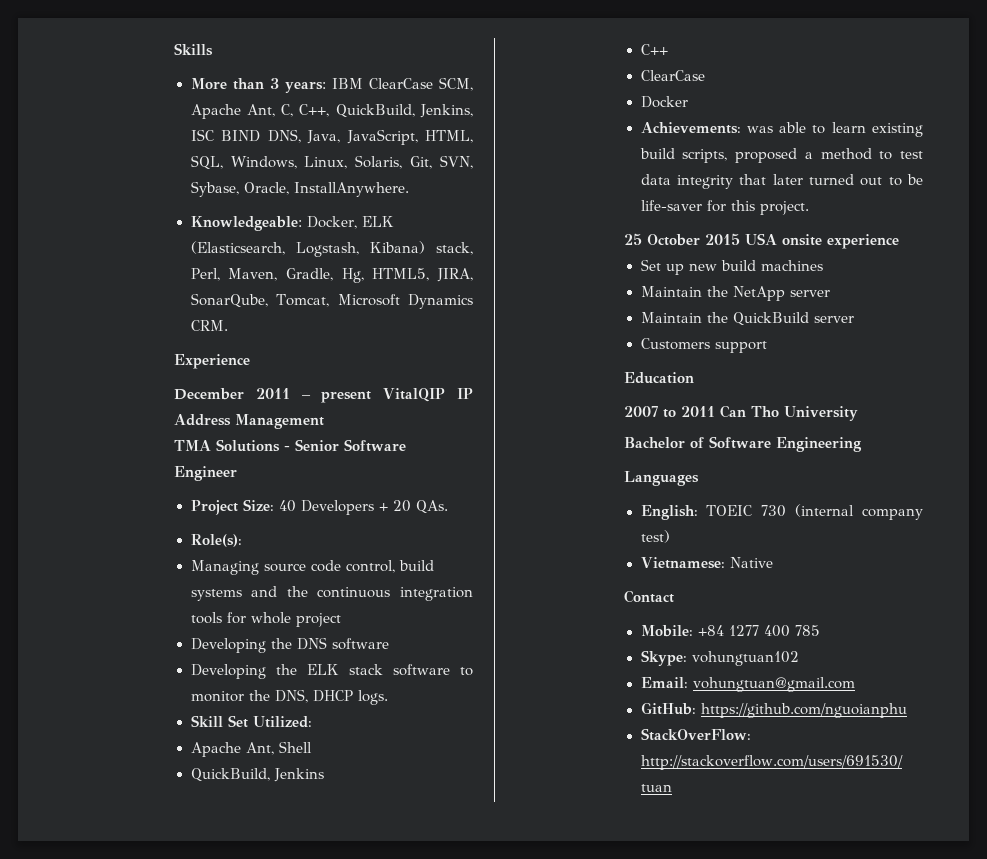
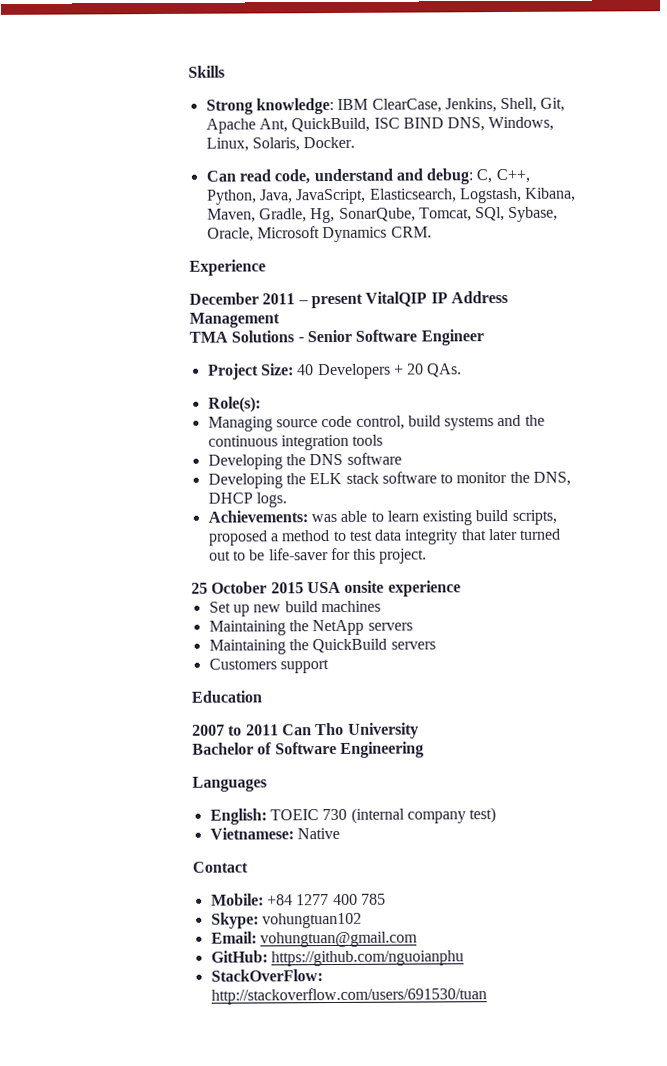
[190,77,473,93] [190,104,473,119] [190,129,473,145] [190,155,473,170] [190,181,409,197] [190,216,394,231] [190,241,473,257] [190,268,474,283] [190,293,330,308] More than 3 years: IBM ClearCase SCM, Apache Ant, C, C++, QuickBuild, Jenkins, ISC BIND DNS, Java, JavaScript, HTML, SQL, Windows, Linux, Solaris, Git, SVN, Sybase, Oracle, InstallAnywhere. // Knowledgeable: Docker, ELK (Elasticsearch, Logstash, Kibana) stack, Perl, Maven, Gradle, Hg, HTML5, JIRA, SonarQube, Tomcat, -> [205,97,566,115] [205,116,555,134] [205,136,356,152] [205,168,530,185] [206,187,577,205] [206,206,559,224] [206,227,254,242] Strong knowledge: IBM ClearCase, Jenkins, Shell, Git, Apache Ant, QuickBuild, ISC BIND DNS, Windows, Linux, Solaris, Docker. // Can read code, understand and debug: C, C++, Python, Java, JavaScript, Elasticsearch, Logstash, Kibana, Maven, Gradle, Hg, SonarQube, Tomcat, SQl, Sybase, Oracle,
[226,612,341,627] for whole project -> (384, 440) none
[190,715,312,728] [190,741,312,757] [190,768,324,782] [640,44,668,55] [640,70,705,81] [640,96,688,108] // Skill Set Utilized: // Apache Ant, Shell // QuickBuild, Jenkins // C++ // ClearCase // Docker -> (287, 500) none
[640,286,702,297] Maintain -> [208,620,286,636] Maintaining
[789,290,830,297] [640,312,702,323] server // Maintain -> [367,622,413,631] [208,639,286,655] servers // Maintaining
[813,316,854,323] server -> [390,641,436,650] servers

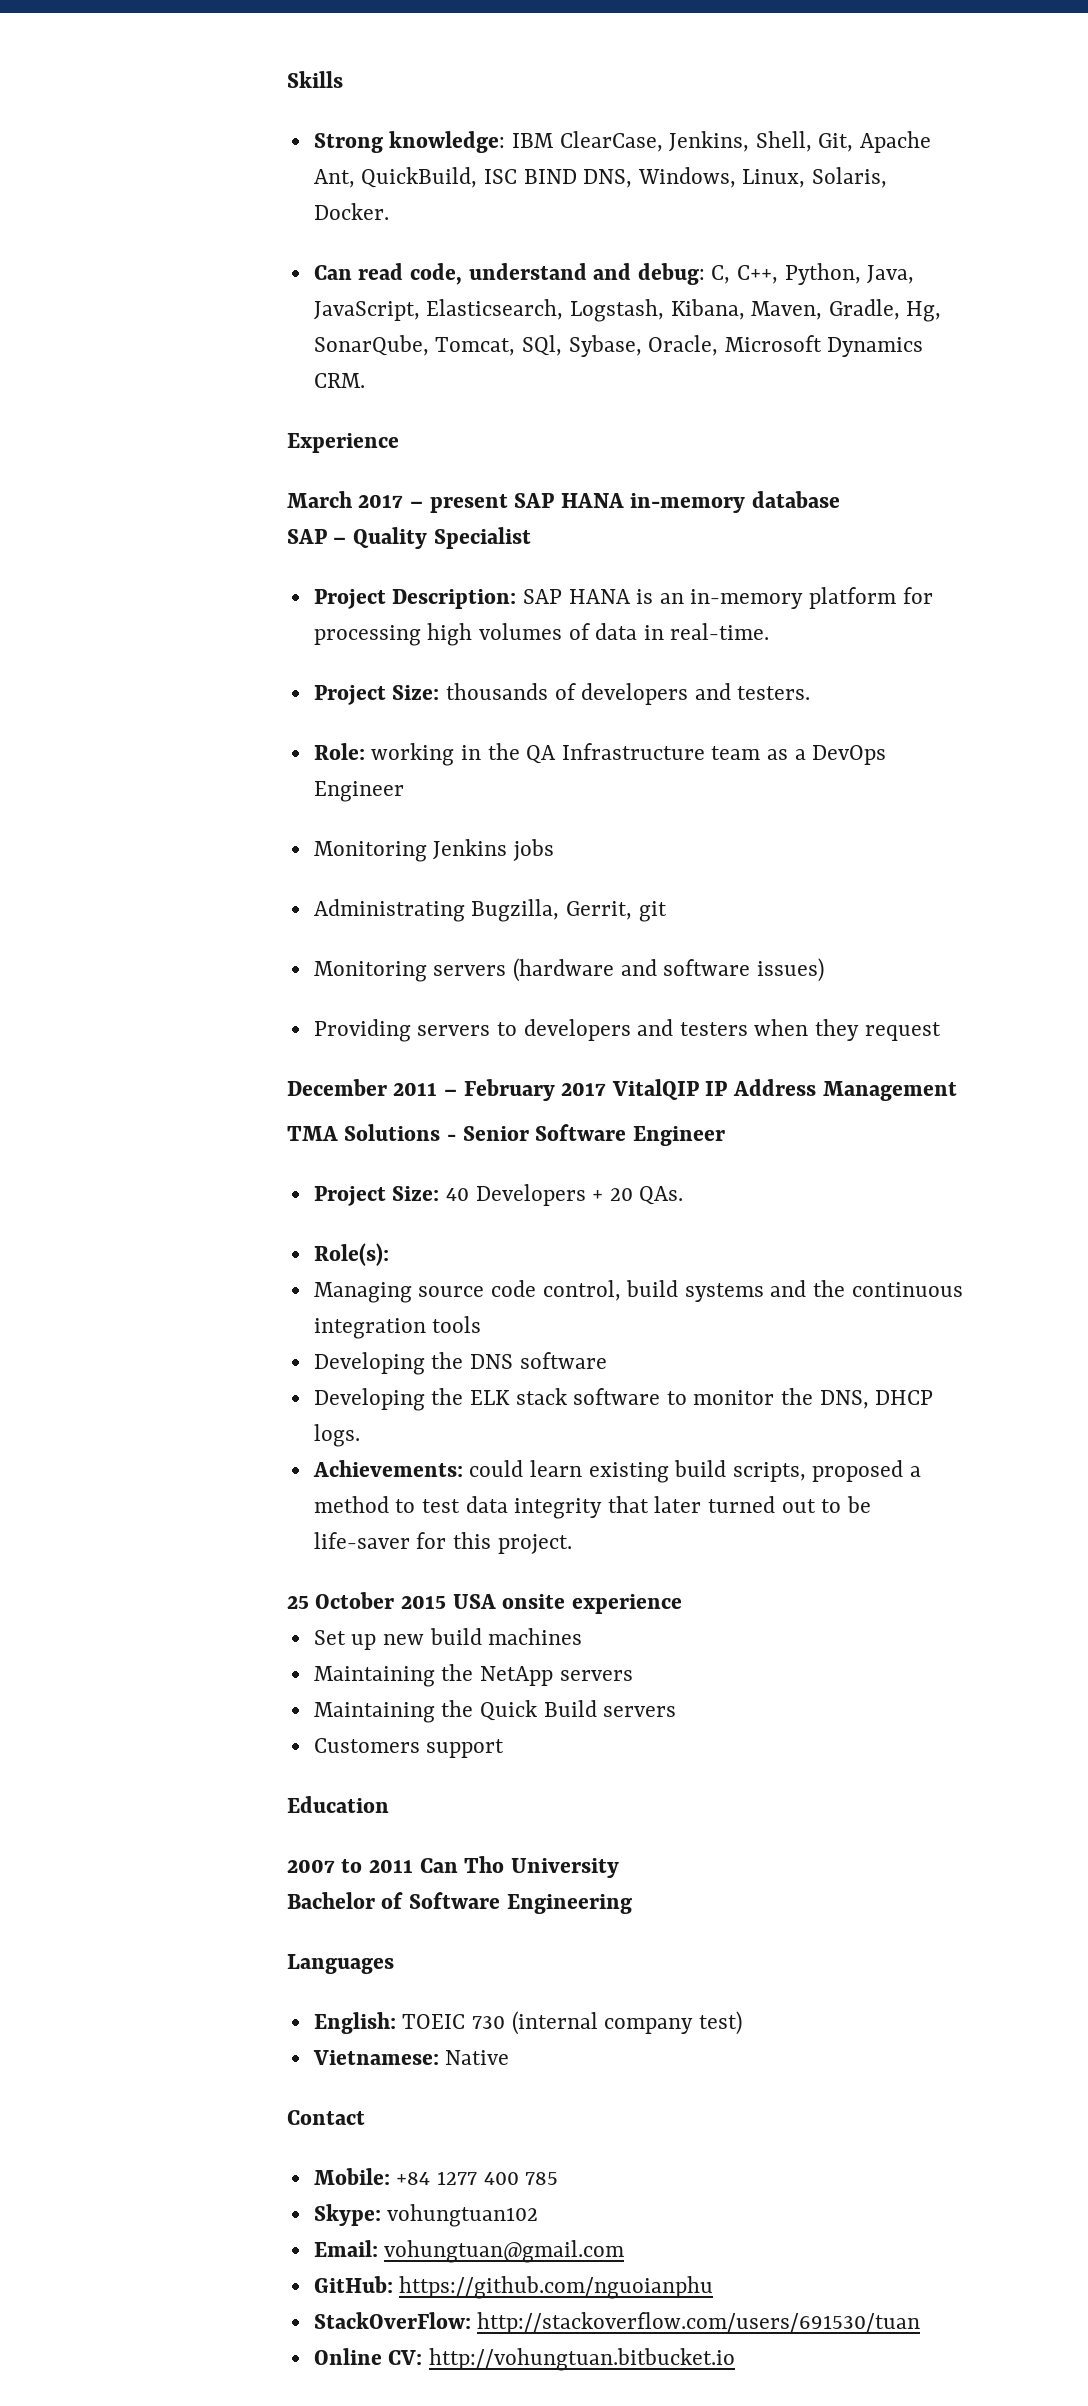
(266, 267) none -> [286,491,841,513] [286,527,531,549] [313,587,933,609] [313,623,770,646] [313,683,811,705] [313,743,887,766] [313,781,404,802] [313,839,554,862] [313,899,667,922] [313,958,824,982] [313,1019,941,1042] // March 2017 – present SAP HANA in-memory database // SAP – Quality Specialist // Project Description: SAP HANA is an in-memory platform for processing high volumes of data in real-time. // Project Size: thousands of developers and testers. // Role: working in the QA Infrastructure team as a DevOps Engineer // Monitoring Jenkins jobs // Administrating Bugzilla, Gerrit, git // Monitoring servers (hardware and software issues) // Providing servers to developers and testers when they request
[310,293,363,309] present -> [463,1079,607,1101] February 2017
[310,510,384,523] was able to -> [469,1460,524,1477] could
[312,638,388,654] QuickBuild -> [479,1700,597,1721] Quick Build
(487, 996) none -> [313,2348,735,2371] // Online CV: http://vohungtuan.bitbucket.io

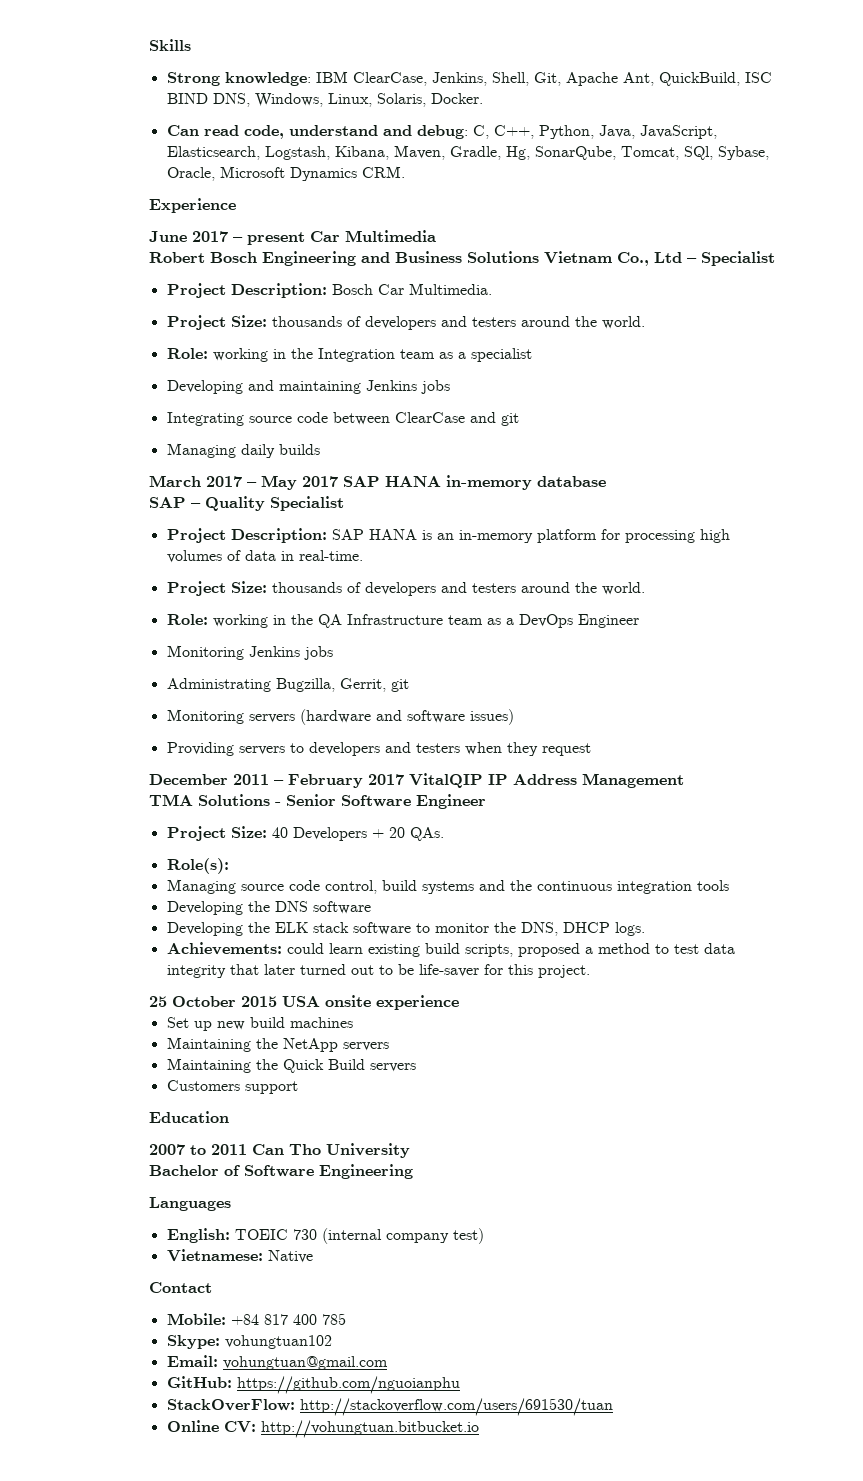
(399, 443) none -> [149,230,437,245] [149,251,776,266] [166,283,492,298] [166,315,645,330] [166,348,532,362] [166,380,450,394] [166,412,519,426] [166,443,320,458] // June 2017 – present Car Multimedia // Robert Bosch Engineering and Business Solutions Vietnam Co., Ltd – Specialist // Project Description: Bosch Car Multimedia. // Project Size: thousands of developers and testers around the world. // Role: working in the Integration team as a specialist // Developing and maintaining Jenkins jobs // Integrating source code between ClearCase and git // Managing daily builds
[429,494,508,513] present -> [261,475,339,490] May 2017
[737,686,811,700] testers. -> [471,582,645,595] testers around the world.
[436,2171,477,2185] 1277 -> [263,1314,288,1325] 817

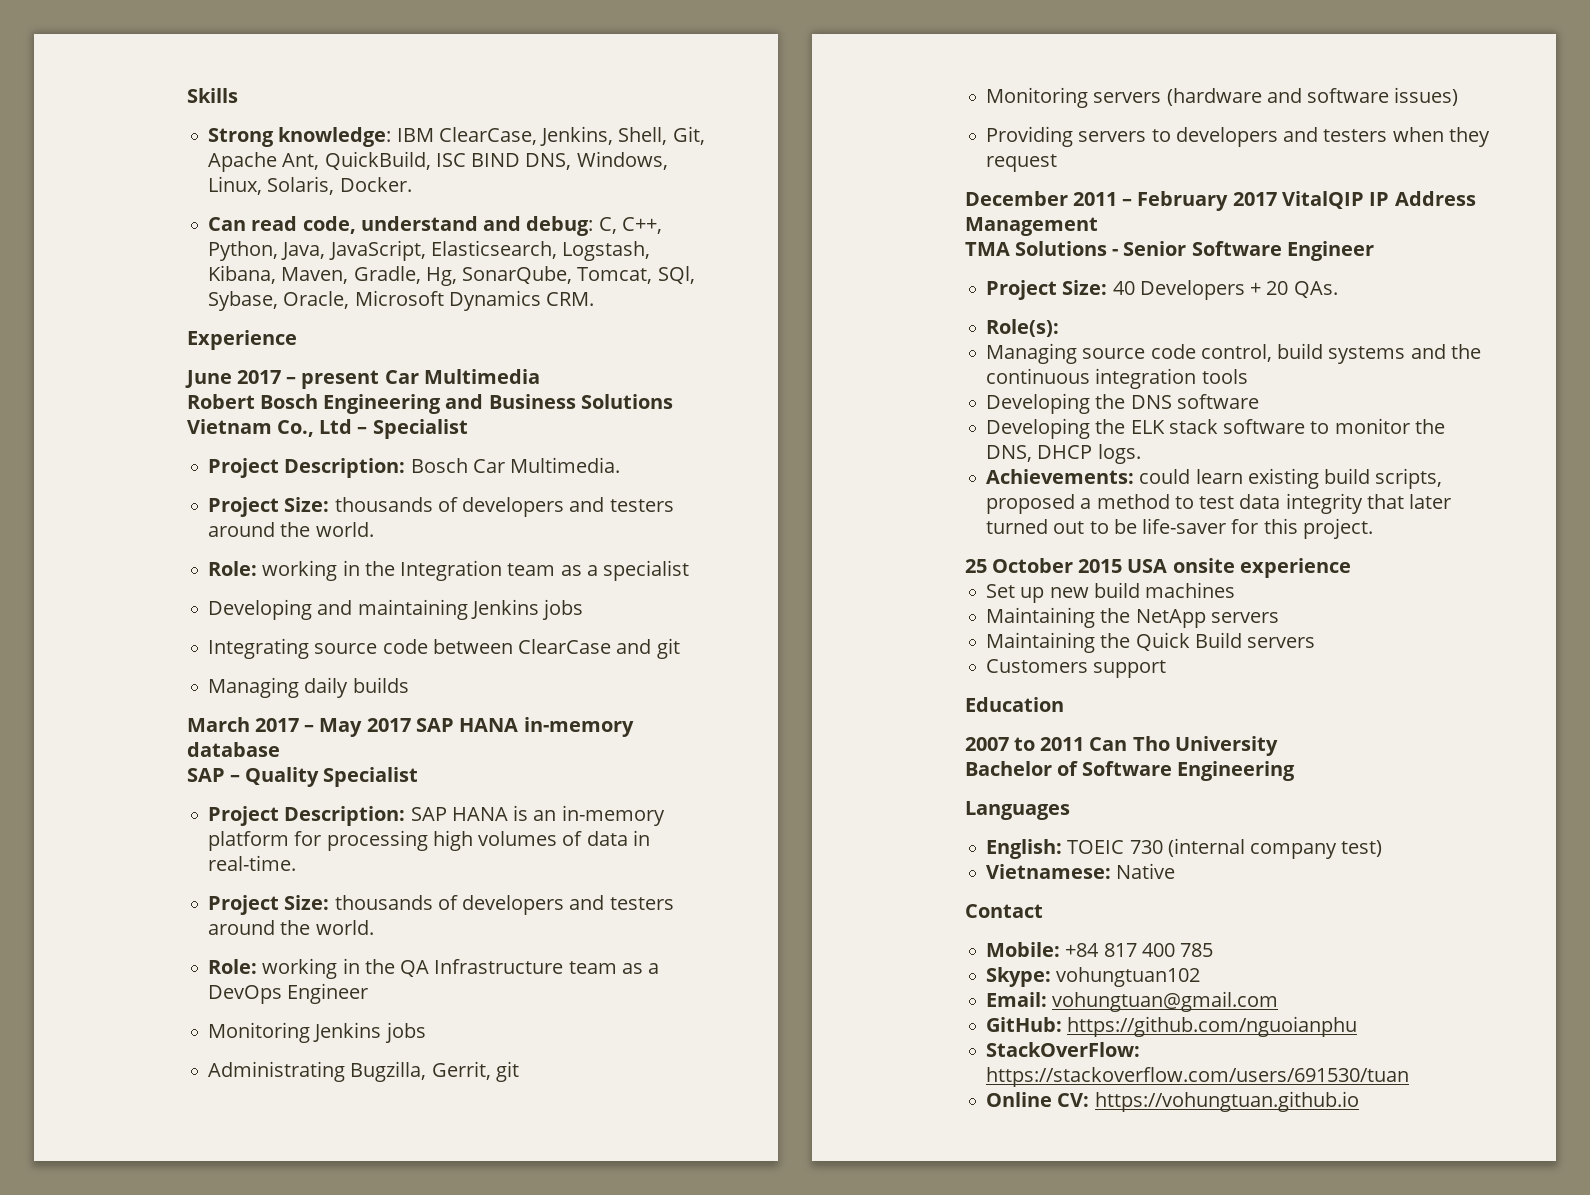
[299,1398,613,1416] http://stackoverflow.com/users/691530/tuan -> [986,1067,1410,1087] https://stackoverflow.com/users/691530/tuan
[260,1420,479,1438] http://vohungtuan.bitbucket.io -> [1094,1091,1359,1112] https://vohungtuan.github.io

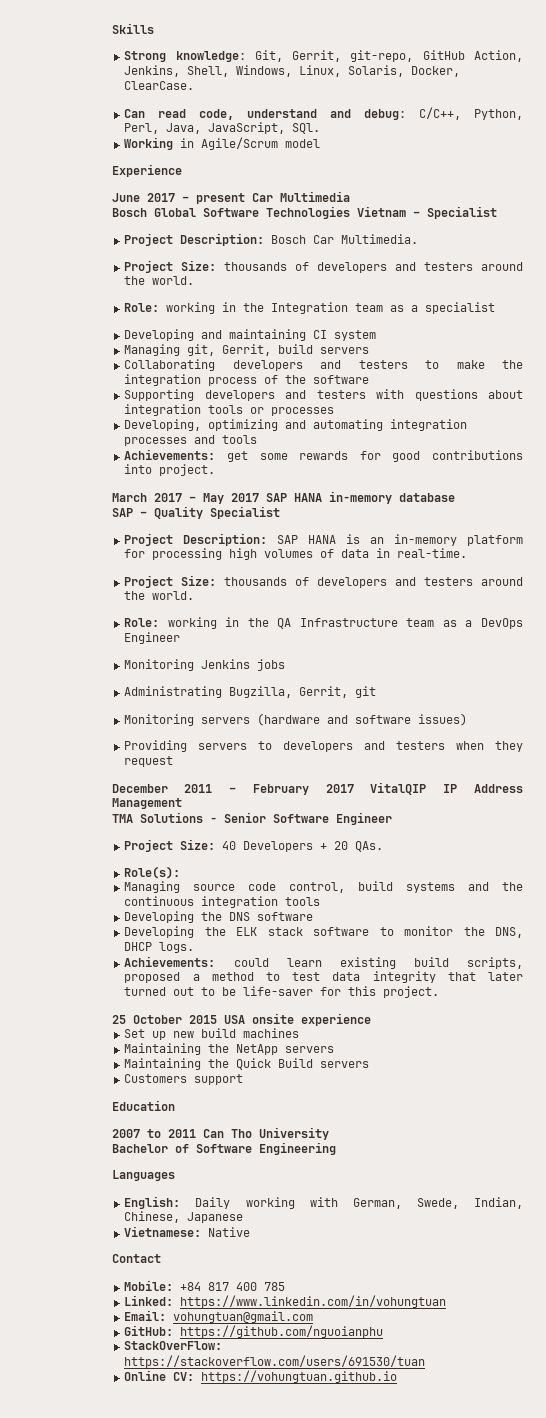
[396,126,705,146] [208,151,572,172] IBM ClearCase, Jenkins, Shell, Git, Apache Ant, QuickBuild, ISC BIND DNS, -> [254,50,523,62] [124,65,230,77] Git, Gerrit, git-repo, GitHub Action, Jenkins, Shell,
[339,177,412,192] Docker. -> [411,66,461,77] [124,81,195,90] Docker, ClearCase.
[598,217,662,234] [208,240,651,261] [208,265,695,286] [208,290,595,311] C, C++, Python, Java, JavaScript, Elasticsearch, Logstash, Kibana, Maven, Gradle, Hg, SonarQube, Tomcat, SQl, Sybase, Oracle, Microsoft Dynamics CRM. -> [419,107,524,120] [124,122,321,134] [124,137,321,150] C/C++, Python, Perl, Java, JavaScript, SQl. // Working in Agile/Scrum model
[186,394,674,414] [186,419,353,437] Robert Bosch Engineering and Business Solutions Vietnam Co., Ltd -> [111,206,406,219] Bosch Global Software Technologies Vietnam
[470,599,584,620] [208,638,680,659] [208,677,409,698] Jenkins jobs // Integrating source code between ClearCase and git // Managing daily builds -> [313,330,377,341] [124,344,370,356] [124,359,523,371] [124,374,370,386] [124,389,523,401] [124,404,335,416] [124,419,468,431] [124,435,258,446] [124,449,524,462] [124,464,216,476] CI system // Managing git, Gerrit, build servers // Collaborating developers and testers to make the integration process of the software // Supporting developers and testers with questions about integration tools or processes // Developing, optimizing and automating integration processes and tools // Achievements: get some rewards for good contributions into project.
[1067,838,1383,859] TOEIC 730 (internal company test) -> [195,1197,524,1209] [124,1211,244,1223] Daily working with German, Swede, Indian, Chinese, Japanese
[986,967,1201,987] Skype: vohungtuan102 -> [124,1295,447,1308] Linked: https://www.linkedin.com/in/vohungtuan

